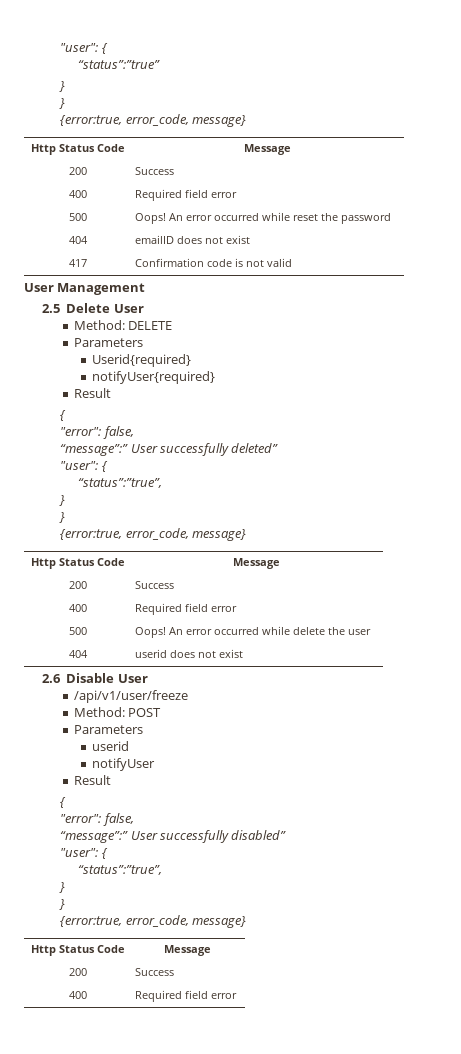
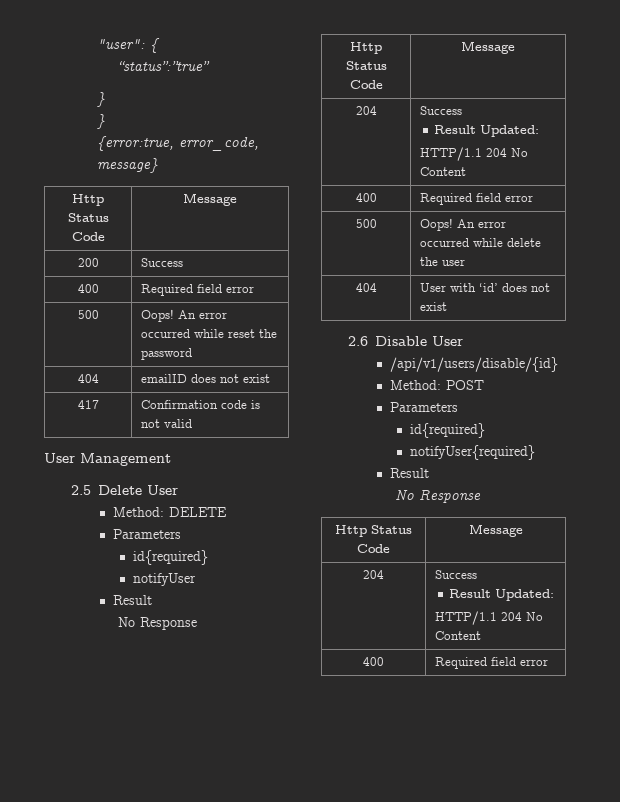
[92,354,192,367] [92,371,216,384] [74,388,112,398] [60,410,67,421] [60,426,134,439] [60,443,279,456] [60,461,108,472] [78,478,163,488] [59,495,66,506] [59,512,66,523] [60,528,247,541] [30,558,125,569] [233,558,280,569] [68,581,87,589] [135,581,175,589] Userid{required} // notifyUser{required} // Result // { // "error": false, // “message”:” User successfully deleted” // "user": { // “status”:”true”, // } // } // {error:true, error_code, message} // Http Status Code | Message // 200 | Success -> [132,550,208,565] [132,573,196,586] [112,595,152,605] [117,617,197,630] [350,42,382,54] [345,61,387,70] [349,80,383,89] [461,41,515,54] [355,106,377,115] [420,106,463,115] [434,125,540,137] [420,147,529,161] [420,167,467,176] id{required} // notifyUser // Result // No Response // Http Status Code | Message // 204 | Success // Result Updated: // HTTP/1.1 204 No Content
[135,649,168,658] userid -> [420,283,499,292] User with ‘id’
[74,690,189,703] /api/v1/user/freeze -> [389,357,558,372] /api/v1/users/disable/{id}
[92,741,130,751] [92,758,156,771] [74,775,112,785] [60,797,67,808] [60,813,134,826] [60,830,287,843] [60,848,108,859] [78,865,163,875] [59,882,66,893] [59,899,66,910] [60,915,247,928] [30,945,125,956] [164,945,211,956] [68,968,87,976] [135,968,175,976] userid // notifyUser // Result // { // "error": false, // “message”:” User successfully disabled” // "user": { // “status”:”true”, // } // } // {error:true, error_code, message} // Http Status Code | Message // 200 | Success -> [409,423,485,438] [409,445,535,460] [389,468,429,478] [394,489,481,503] [335,525,412,537] [357,544,390,553] [468,524,523,537] [363,570,384,579] [435,570,478,579] [449,589,555,601] [435,611,544,625] [435,631,482,640] id{required} // notifyUser{required} // Result // No Response // Http Status Code | Message // 204 | Success // Result Updated: // HTTP/1.1 204 No Content

